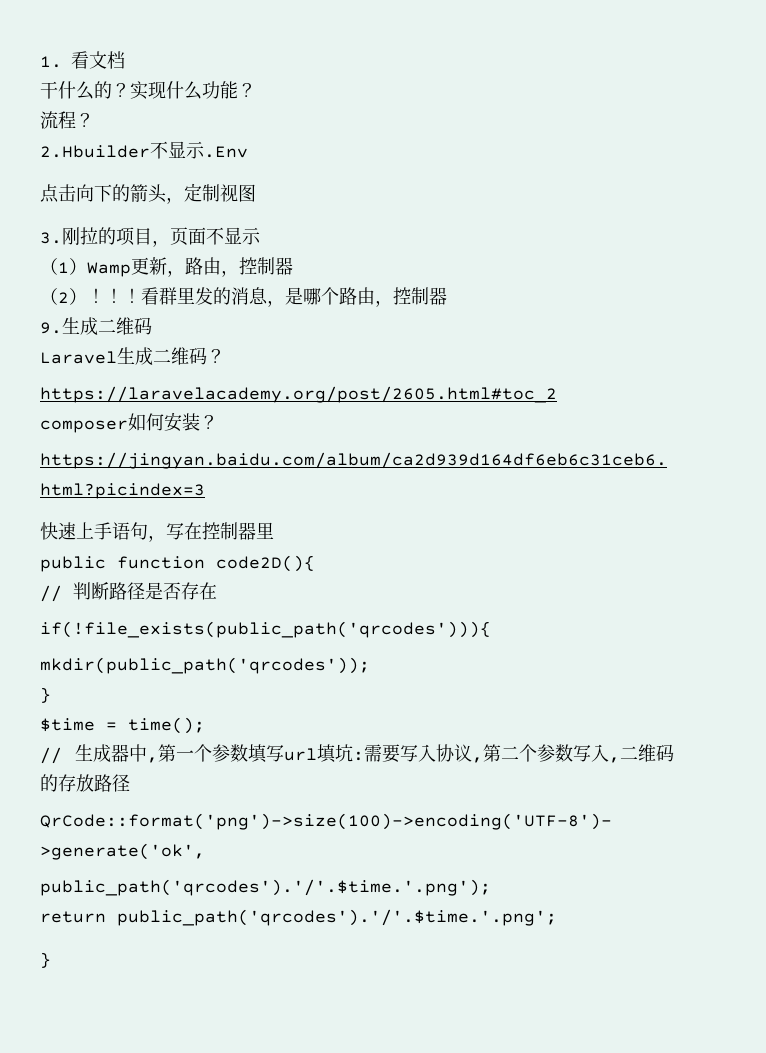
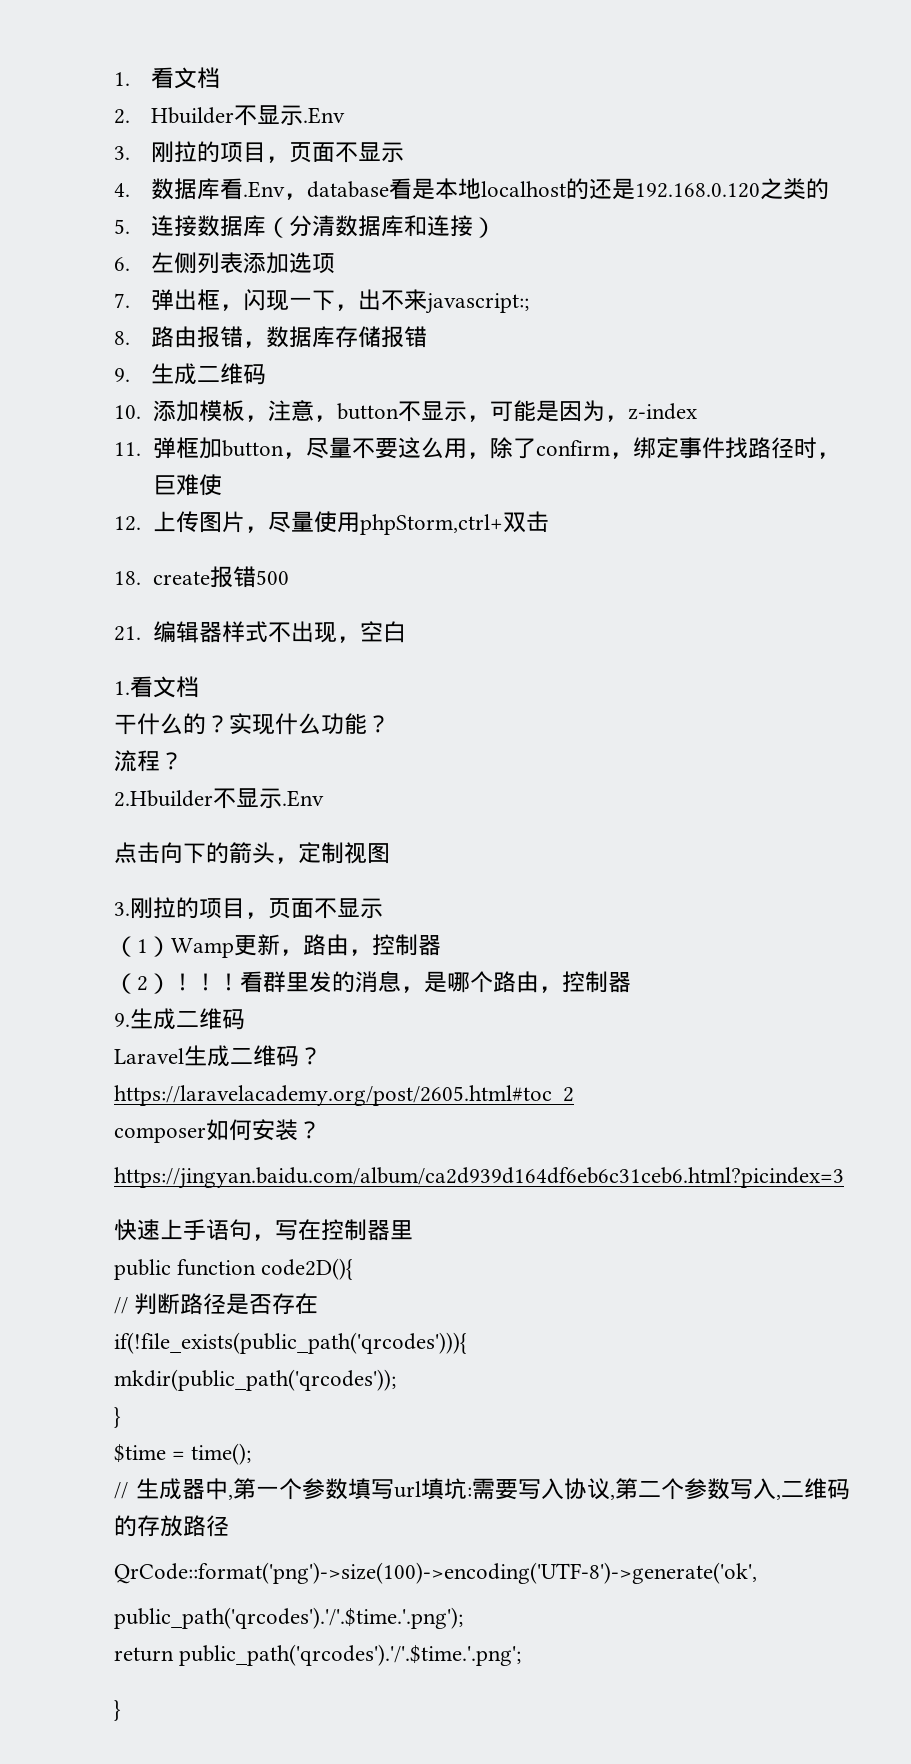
[40,51,125,69] 1.看文档 -> [114,67,220,89] [114,105,345,126] [114,141,404,163] [114,178,829,200] [114,215,496,238] [114,252,335,274] [114,289,529,314] [114,326,427,348] [114,363,266,385] [114,400,697,422] [114,437,840,459] [152,474,222,496] [114,511,549,535] [114,566,289,588] [114,621,406,643] [114,676,199,698] 1.看文档 // 2. Hbuilder不显示.Env // 3.刚拉的项目，页面不显示 // 4.数据库看.Env，database看是本地localhost的还是192.168.0.120之类的 // 5.连接数据库（分清数据库和连接） // 6.左侧列表添加选项 // 7.弹出框，闪现一下，出不来javascript:; // 8.路由报错，数据库存储报错 // 9.生成二维码 // 10.添加模板，注意，button不显示，可能是因为，z-index // 11.弹框加button，尽量不要这么用，除了confirm，绑定事件找路径时，巨难使 // 12.上传图片，尽量使用phpStorm,ctrl+双击 // 18. create报错500 // 21.编辑器样式不出现，空白 // 1.看文档

